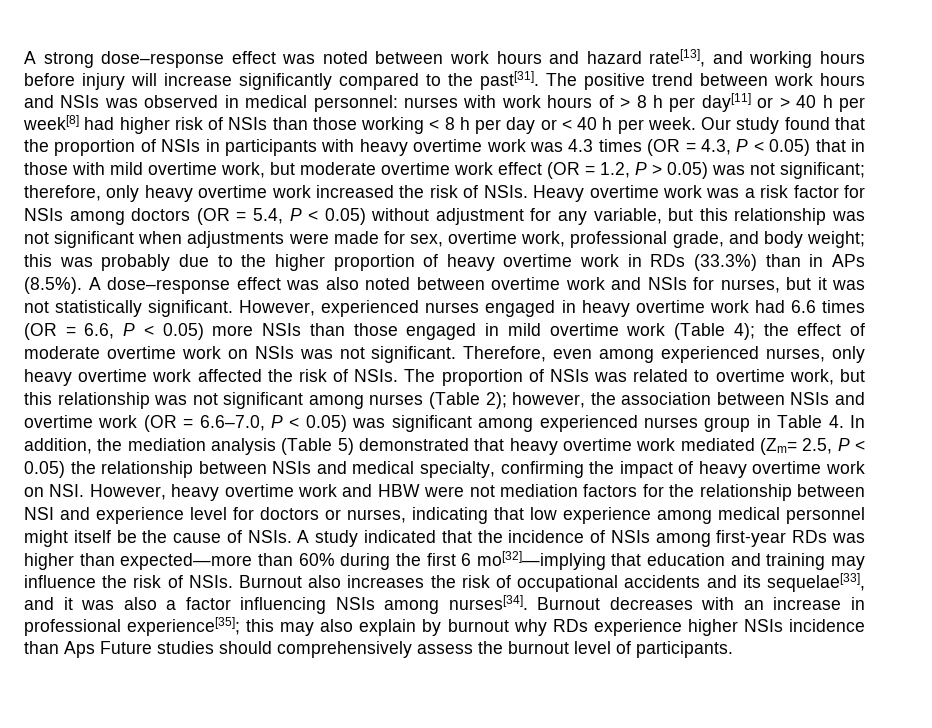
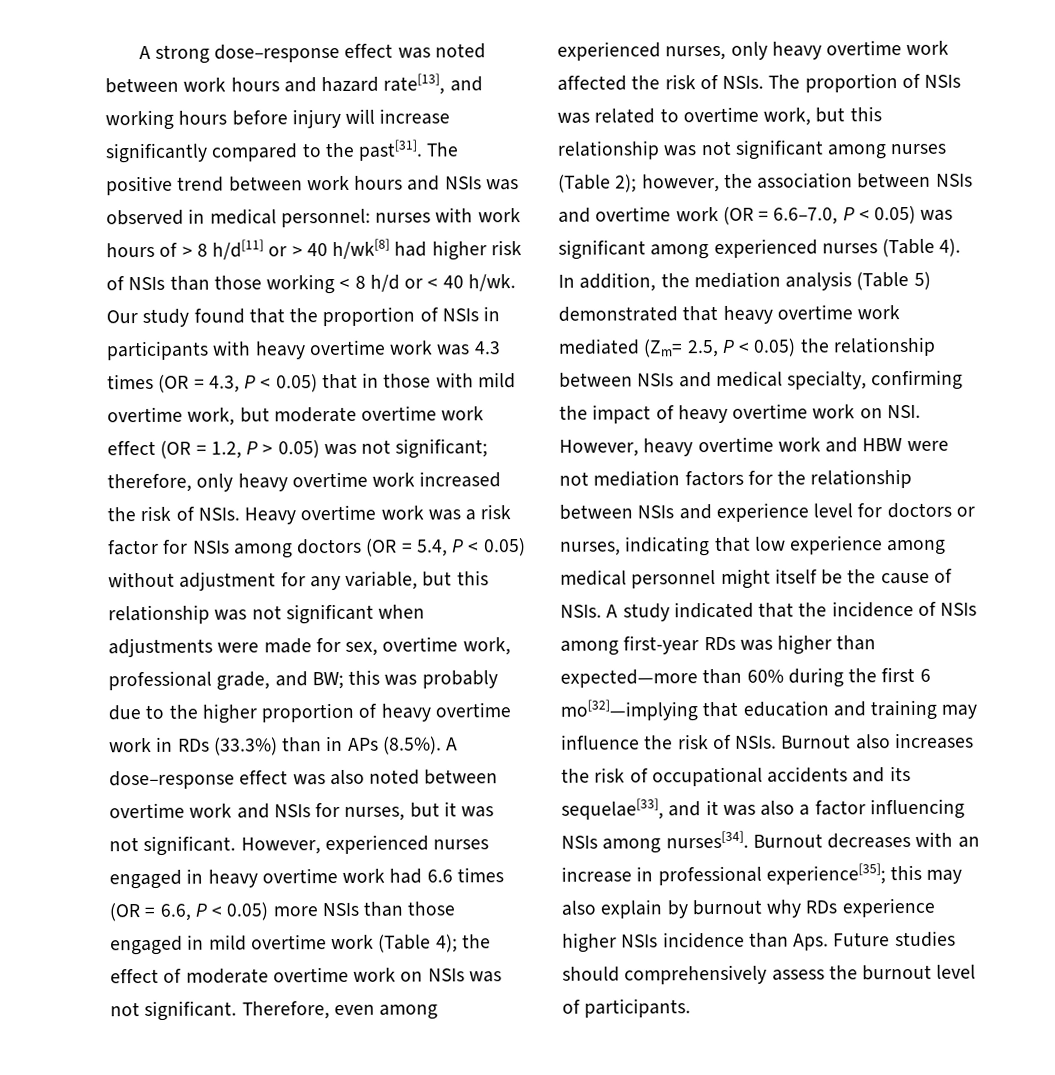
[653,93,866,112] [23,115,79,130] h per day[11] or > 40 h per week[8] -> [212,238,391,260] h/d[11] or > 40 h/wk[8]
[459,117,696,134] h per day or < 40 h per week. -> [369,274,516,292] h/d or < 40 h/wk.
[763,231,865,248] body weight; -> [311,671,344,690] BW;
[55,300,143,317] statistically -> (139, 844) none
[704,415,844,432] group in Table 4. -> [882,238,962,258] (Table 4).
[24,507,54,520] NSI -> [637,505,675,519] NSIs
[64,641,95,658] Aps -> [793,933,830,951] Aps.

